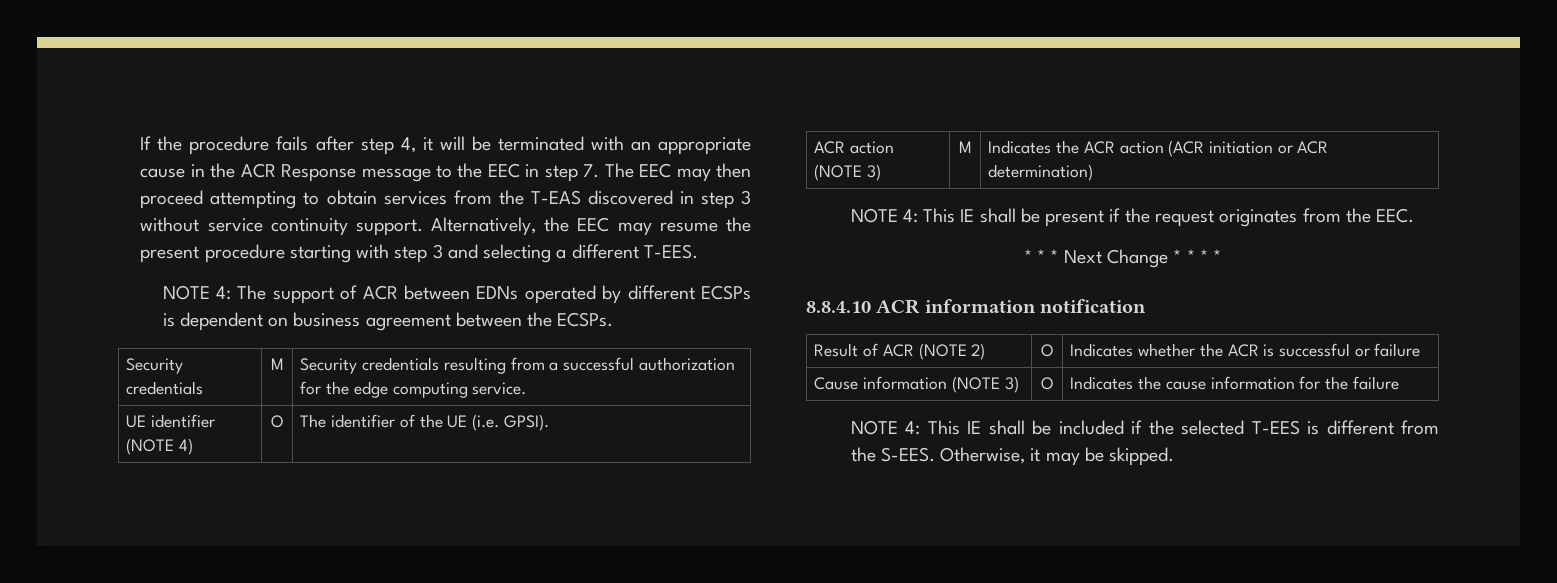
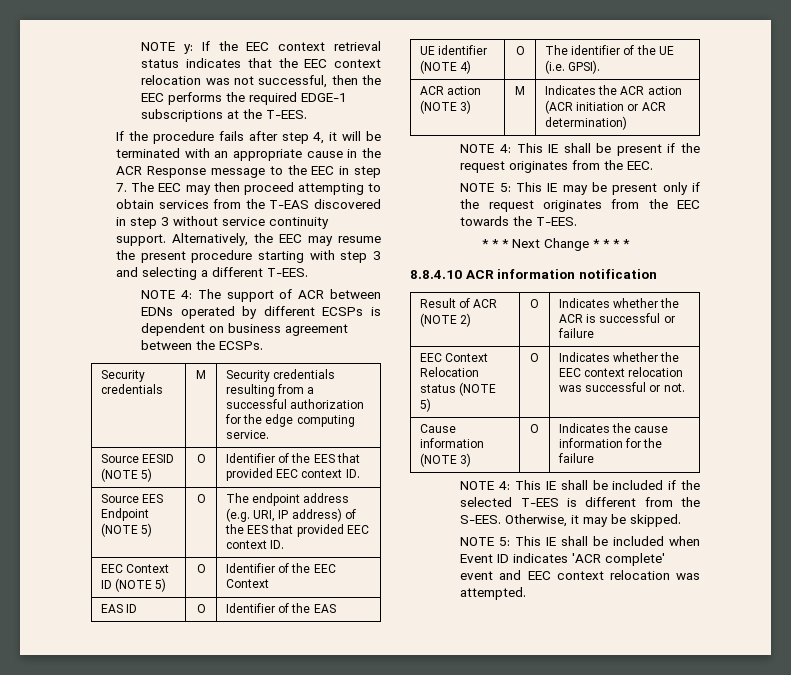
(140, 143) none -> [141,41,381,54] [141,58,381,68] [141,75,381,88] [141,92,348,105] [141,109,308,122] NOTE y: If the EEC context retrieval status indicates that the EEC context relocation was not successful, then the EEC performs the required EDGE-1 subscriptions at the T-EES. //
(527, 388) none -> [100,454,175,463] [100,468,153,482] [196,454,206,463] [225,453,360,463] [225,468,360,481] [100,494,164,503] [100,508,149,521] [100,523,153,537] [196,494,206,503] [225,493,350,506] [225,508,356,522] [224,524,369,537] [225,540,285,549] [100,564,170,573] [100,578,167,592] [196,564,206,573] [225,563,336,573] [225,579,269,588] [100,604,138,613] [196,604,206,613] [225,603,336,613] // Source EESID (NOTE 5) | O | Identifier of the EES that provided EEC context ID. // Source EES Endpoint (NOTE 5) | O | The endpoint address (e.g. URI, IP address) of the EES that provided EEC context ID. // EEC Context ID (NOTE 5) | O | Identifier of the EEC Context // EAS ID | O | Identifier of the EAS
(1415, 215) none -> [460,182,700,195] [460,199,700,212] [460,216,578,226] // NOTE 5: This IE may be present only if the request originates from the EEC towards the T-EES.
(1421, 350) none -> [419,353,489,362] [419,367,479,377] [419,382,497,396] [419,398,431,412] [530,353,539,362] [558,352,680,362] [558,367,684,377] [558,382,685,392] // EEC Context Relocation status (NOTE 5) | O | Indicates whether the EEC context relocation was successful or not.
(1175, 456) none -> [460,536,700,546] [460,553,666,566] [460,570,700,580] [460,587,527,600] // NOTE 5: This IE shall be included when Event ID indicates 'ACR complete' event and EEC context relocation was attempted.

